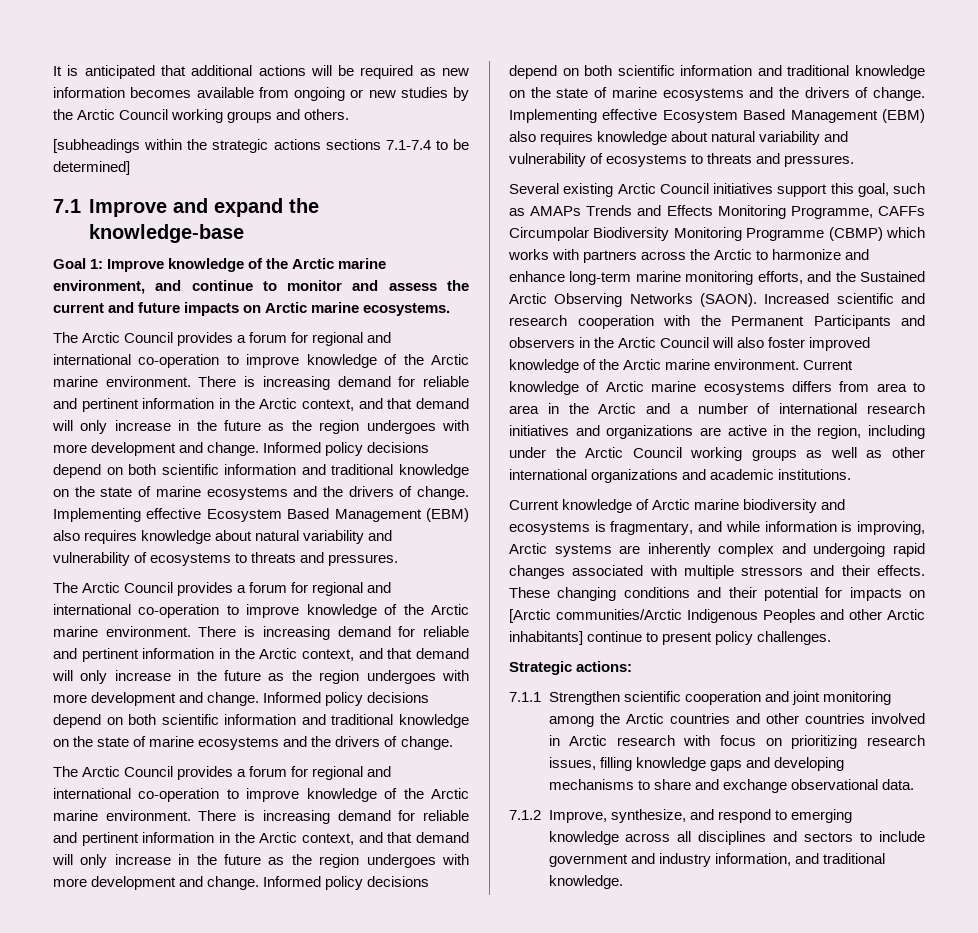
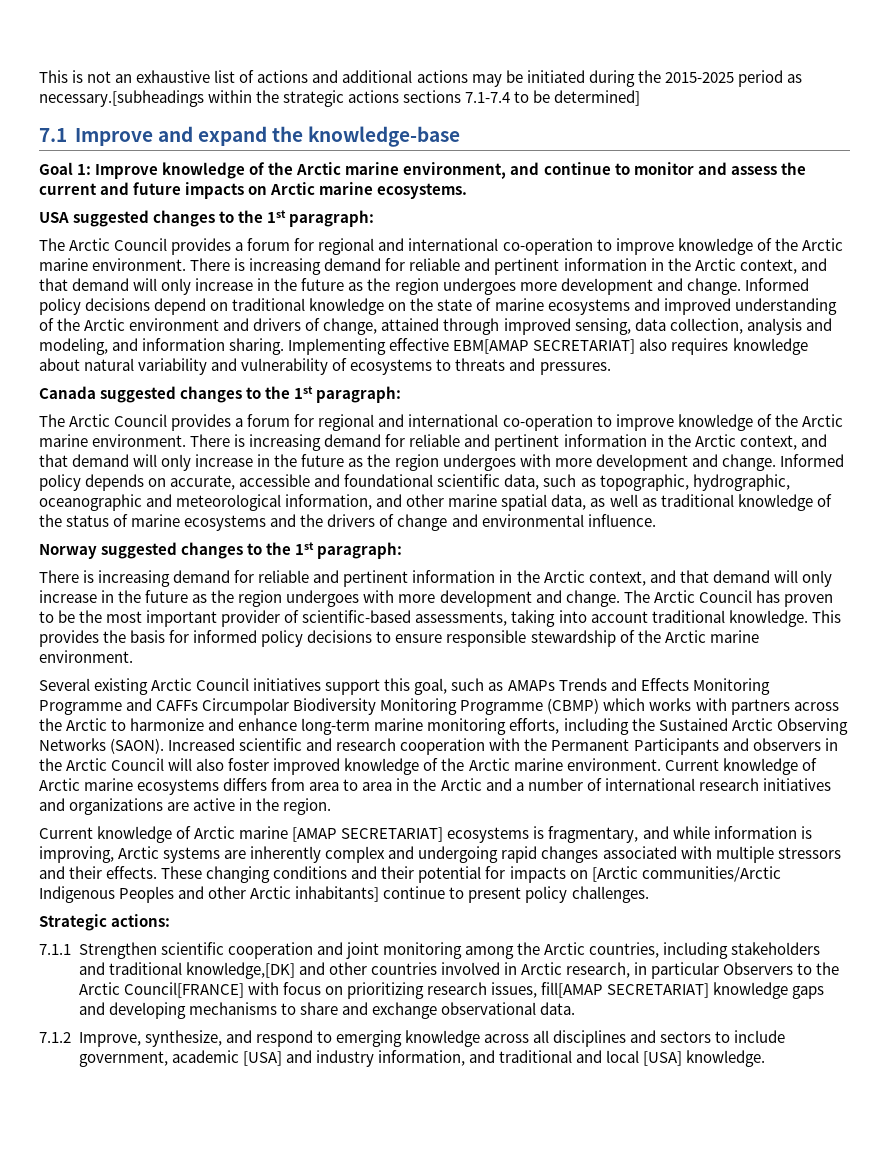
[53,65,470,79] [53,87,469,101] [53,109,350,123] [53,139,140,153] It is anticipated that additional actions will be required as new information becomes available from ongoing or new studies by the Arctic Council working groups and others. // [subheadings -> [39,70,802,87] [39,90,204,107] This is not an exhaustive list of actions and additional actions may be initiated during the 2015-2025 period as necessary.[subheadings
(451, 309) none -> [39,210,375,227] [39,238,843,255] [39,258,827,275] [39,278,809,295] [39,298,837,315] [39,318,832,335] [39,338,808,355] [39,358,611,375] [39,386,402,403] // USA suggested changes to the 1st paragraph: // The Arctic Council provides a forum for regional and international co-operation to improve knowledge of the Arctic marine environment. There is increasing demand for reliable and pertinent information in the Arctic context, and that demand will only increase in the future as the region undergoes more development and change. Informed policy decisions depend on traditional knowledge on the state of marine ecosystems and improved understanding of the Arctic environment and drivers of change, attained through improved sensing, data collection, analysis and modeling, and information sharing. Implementing effective EBM[AMAP SECRETARIAT] also requires knowledge about natural variability and vulnerability of ecosystems to threats and pressures. // Canada suggested changes to the 1st paragraph:
[367,442,430,453] [53,464,469,478] [53,486,469,500] [53,508,469,522] [53,530,393,544] [53,552,399,566] [53,582,392,596] [53,604,470,618] [53,626,191,637] decisions depend on both scientific information and traditional knowledge on the state of marine ecosystems and the drivers of change. Implementing effective Ecosystem Based Management (EBM) also requires knowledge about natural variability and vulnerability of ecosystems to threats and pressures. // The Arctic Council provides a forum for regional and international co-operation to improve knowledge of the Arctic marine environment. -> [85,474,790,491] [39,494,832,511] [39,514,656,531] [39,542,403,559] depends on accurate, accessible and foundational scientific data, such as topographic, hydrographic, oceanographic and meteorological information, and other marine spatial data, as well as traditional knowledge of the status of marine ecosystems and the drivers of change and environmental influence. // Norway suggested changes to the 1st paragraph: //
[263,692,430,706] [53,714,469,728] [53,736,453,750] [53,766,392,780] [53,788,470,802] [53,810,470,824] [53,832,470,846] [52,854,469,868] [53,876,430,890] [509,65,925,79] [509,87,925,101] [509,109,925,123] [509,131,849,145] [509,153,855,167] Informed policy decisions depend on both scientific information and traditional knowledge on the state of marine ecosystems and the drivers of change. // The Arctic Council provides a forum for regional and international co-operation to improve knowledge of the Arctic marine environment. There is increasing demand for reliable and pertinent information in the Arctic context, and that demand will only increase in the future as the region undergoes with more development and change. Informed policy decisions depend on both scientific information and traditional knowledge on the state of marine ecosystems and the drivers of change. Implementing effective Ecosystem Based Management (EBM) also requires knowledge about natural variability and vulnerability of ecosystems to threats and pressures. -> [623,590,833,607] [39,610,841,627] [39,630,759,647] [39,650,133,663] The Arctic Council has proven to be the most important provider of scientific-based assessments, taking into account traditional knowledge. This provides the basis for informed policy decisions to ensure responsible stewardship of the Arctic marine environment.
[790,206,873,219] Programme, -> [39,698,153,715] Programme and
[807,271,832,282] and -> [563,718,629,735] including
[817,425,925,439] [509,447,925,461] [509,469,852,483] [509,499,846,513] region, including under the Arctic Council working groups as well as other international organizations and academic institutions. // Current knowledge of Arctic marine biodiversity and -> [283,798,332,815] [39,826,444,843] region. // Current knowledge of Arctic marine [AMAP SECRETARIAT]
[669,713,730,724] countries -> [588,942,821,959] [78,962,295,979] countries, including stakeholders and traditional knowledge,[DK]
[616,735,675,746] research -> [565,962,840,979] [78,982,244,998] research, in particular Observers to the Arctic Council[FRANCE]
[599,757,632,771] filling -> [540,982,709,998] fill[AMAP SECRETARIAT]
[548,854,628,867] government -> [78,1050,282,1067] government, academic [USA]
(885, 858) none -> [575,1050,682,1066] and local [USA]

